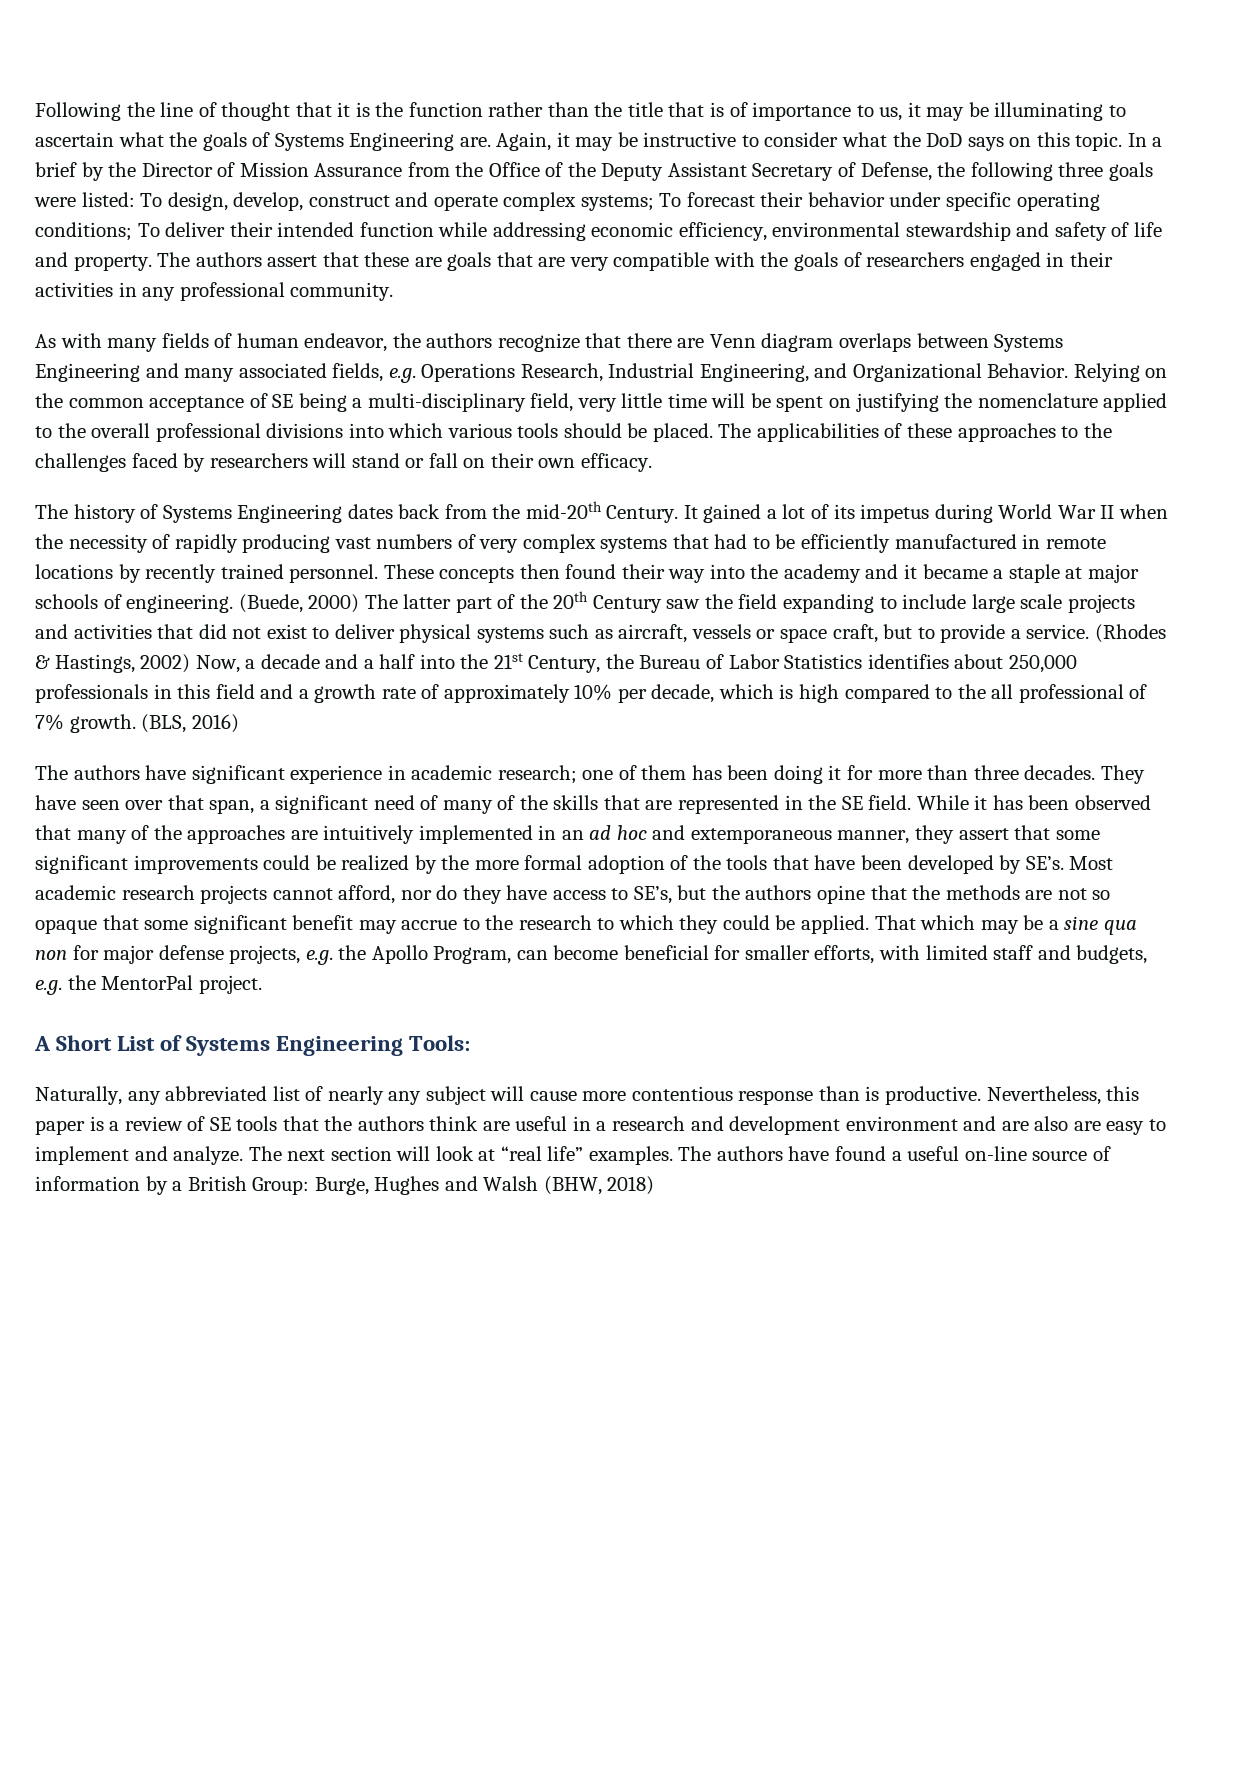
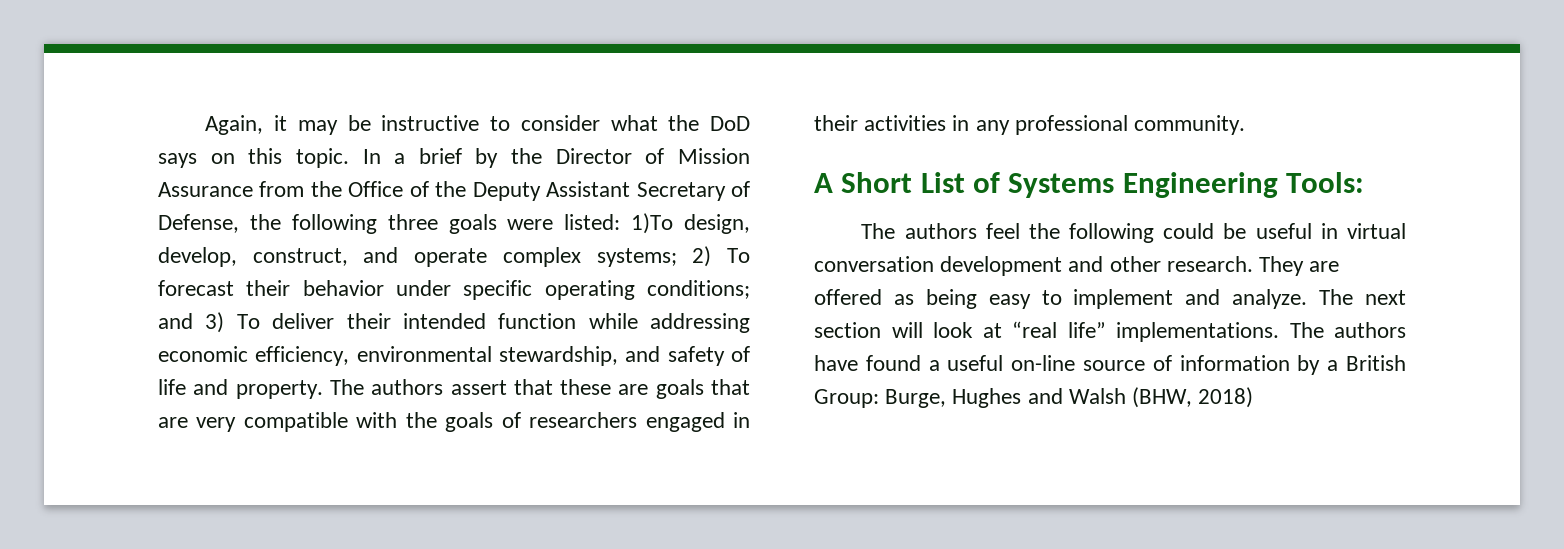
[35,102,1126,121] [35,132,491,151] Following the line of thought that it is the function rather than the title that is of importance to us, it may be illuminating to ascertain what the goals of Systems Engineering are. -> (205, 125) none
[140,193,163,207] To -> [631,213,674,234] 1)To
[308,195,390,207] construct -> [252,248,348,266] construct,
(654, 203) none -> [692,246,712,267] 2)
(132, 231) none -> [158,312,225,333] and 3)
[905,222,1011,241] stewardship -> [499,346,618,366] stewardship,
[35,333,1064,352] [35,363,1168,383] [35,393,1168,412] [35,423,1112,442] [35,453,652,472] [35,501,1168,523] [35,534,1106,553] [35,564,1139,583] [35,591,1135,613] [35,624,1166,643] [35,653,1077,673] [35,684,1148,703] [35,714,239,733] [35,765,1145,784] [35,795,1151,814] [35,825,1100,844] [35,855,1114,874] [35,885,1111,904] [35,915,1137,935] [35,945,1148,965] [35,975,262,995] // As with many fields of human endeavor, the authors recognize that there are Venn diagram overlaps between Systems Engineering and many associated fields, e.g. Operations Research, Industrial Engineering, and Organizational Behavior. Relying on the common acceptance of SE being a multi-disciplinary field, very little time will be spent on justifying the nomenclature applied to the overall professional divisions into which various tools should be placed. The applicabilities of these approaches to the challenges faced by researchers will stand or fall on their own efficacy. // The history of Systems Engineering dates back from the mid-20th Century. It gained a lot of its impetus during World War II when the necessity of rapidly producing vast numbers of very complex systems that had to be efficiently manufactured in remote locations by recently trained personnel. These concepts then found their way into the academy and it became a staple at major schools of engineering. (Buede, 2000) The latter part of the 20th Century saw the field expanding to include large scale projects and activities that did not exist to deliver physical systems such as aircraft, vessels or space craft, but to provide a service. (Rhodes & Hastings, 2002) Now, a decade and a half into the 21st Century, the Bureau of Labor Statistics identifies about 250,000 professionals in this field and a growth rate of approximately 10% per decade, which is high compared to the all professional of 7% growth. (BLS, 2016) // The authors have significant experience in academic research; one of them has been doing it for more than three decades. They have seen over that span, a significant need of many of the skills that are represented in the SE field. While it has been observed that many of the approaches are intuitively implemented in an ad hoc and extemporaneous manner, they assert that some significant improvements could be realized by the more formal adoption of the tools that have been developed by SE’s. Most academic research projects cannot afford, nor do they have access to SE’s, but the authors opine that the methods are not so opaque that some significant benefit may accrue to the research to which they could be applied. That which may be a sine qua non for major defense projects, e.g. the Apollo Program, can become beneficial for smaller efforts, with limited staff and budgets, e.g. the MentorPal project. -> (1246, 125) none
[35,1086,1140,1105] [35,1116,1101,1135] Naturally, any abbreviated list of nearly any subject will cause more contentious response than is productive. Nevertheless, this paper is a review of SE tools that the authors think are useful in a research and development environment and are also are -> [861,223,1406,243] [814,256,1340,276] [814,289,977,309] The authors feel the following could be useful in virtual conversation development and other research. They are offered as being
[588,1146,673,1165] examples. -> [1116,322,1279,342] implementations.

